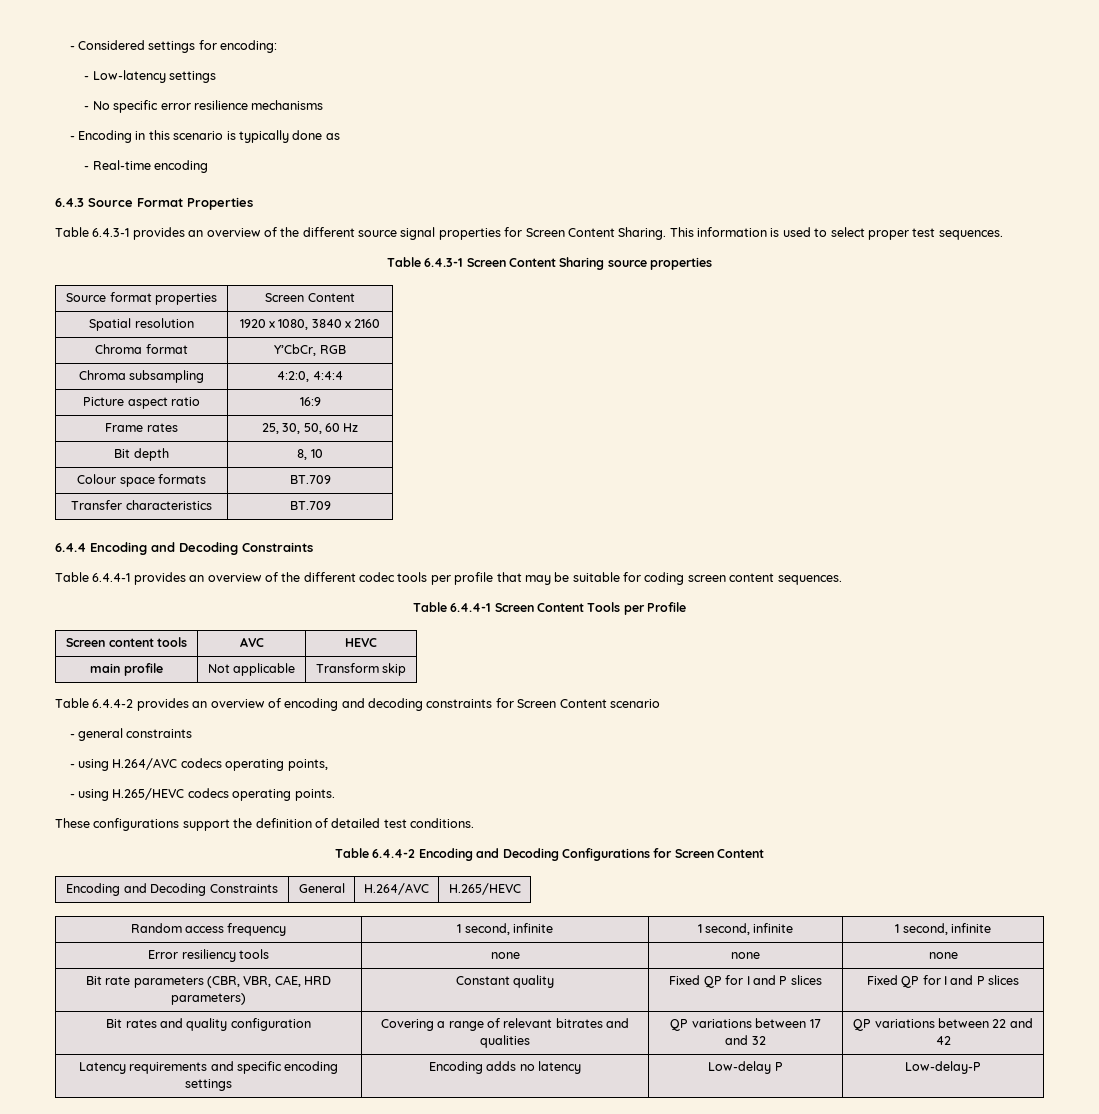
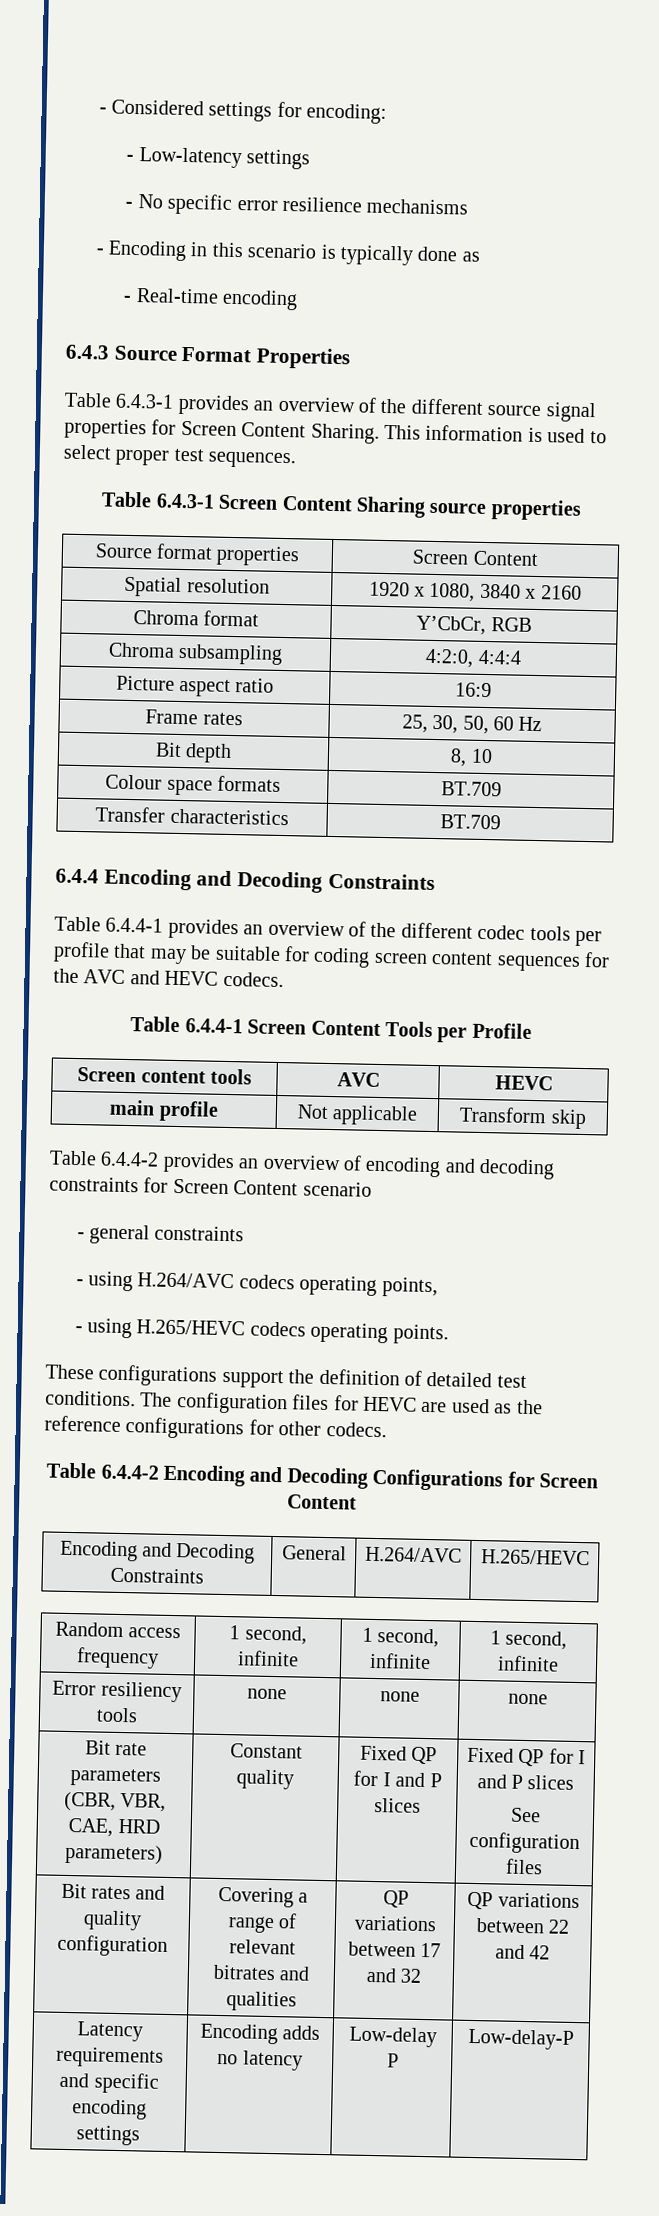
[777,575,842,585] sequences. -> [496,951,610,972] [53,968,284,988] sequences for the AVC and HEVC codecs.
(474, 823) none -> [140,1392,543,1415] [44,1415,387,1440] The configuration files for HEVC are used as the reference configurations for other codecs.
(1020, 980) none -> [509,1807,541,1823] [469,1831,580,1855] [505,1858,543,1875] // See configuration files

